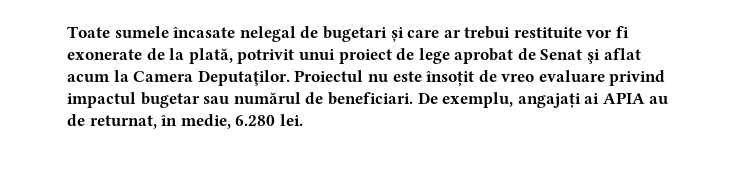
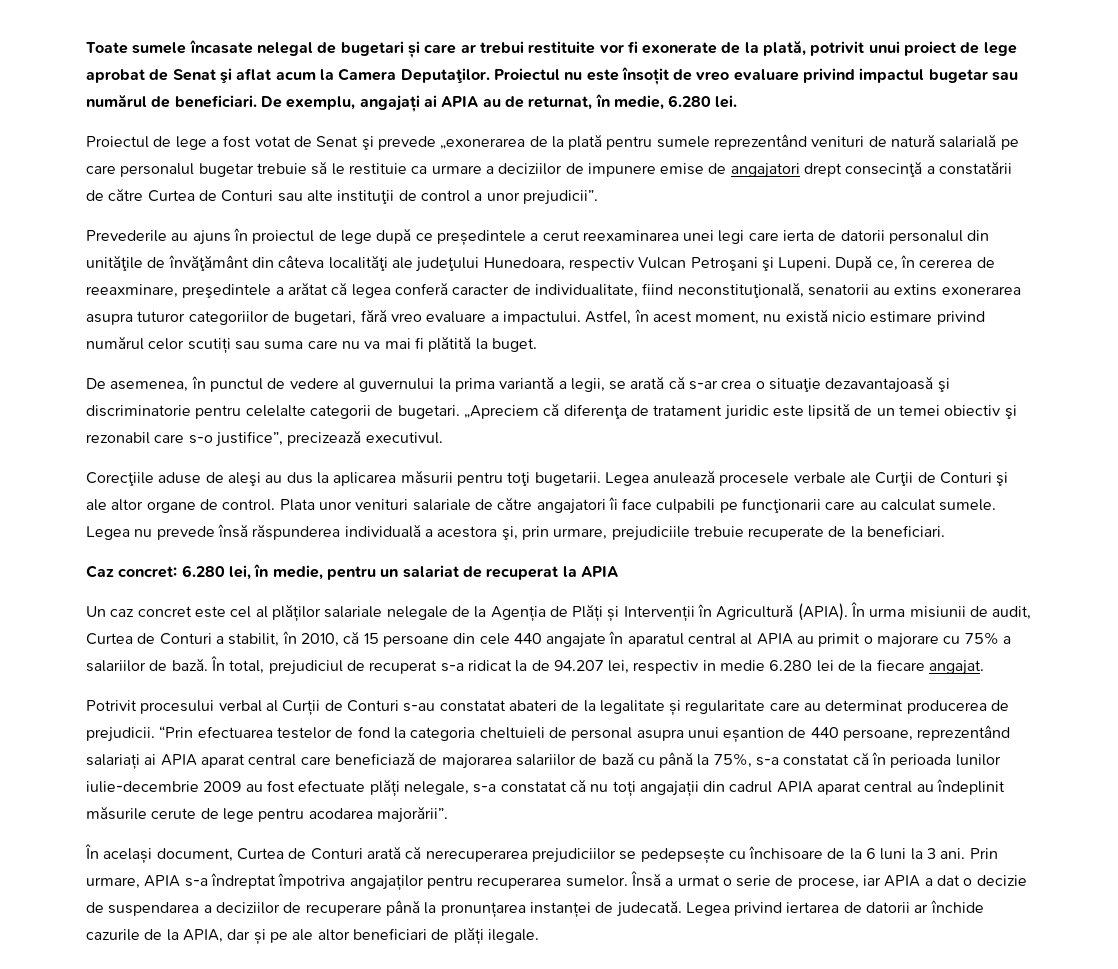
(303, 120) none -> [86,134,1019,150] [86,161,1013,178] [86,188,598,205] [86,228,990,246] [86,255,995,272] [86,282,1021,298] [86,309,985,325] [86,336,537,354] [86,376,950,393] [86,403,1017,420] [86,430,443,447] [86,470,1009,486] [86,497,997,514] [86,524,946,541] [86,564,618,580] [86,602,1032,622] [86,631,1012,648] [86,656,985,675] [86,700,1010,716] [86,725,1011,743] [86,752,1001,770] [86,779,1006,797] [86,806,448,823] [85,844,998,864] [86,871,1027,891] [86,900,984,918] [86,927,539,945] // Proiectul de lege a fost votat de Senat şi prevede „exonerarea de la plată pentru sumele reprezentând venituri de natură salarială pe care personalul bugetar trebuie să le restituie ca urmare a deciziilor de impunere emise de angajatori drept consecinţă a constatării de către Curtea de Conturi sau alte instituţii de control a unor prejudicii”. // Prevederile au ajuns în proiectul de lege după ce președintele a cerut reexaminarea unei legi care ierta de datorii personalul din unităţile de învăţământ din câteva localităţi ale judeţului Hunedoara, respectiv Vulcan Petroşani şi Lupeni. După ce, în cererea de reeaxminare, preşedintele a arătat că legea conferă caracter de individualitate, fiind neconstituţională, senatorii au extins exonerarea asupra tuturor categoriilor de bugetari, fără vreo evaluare a impactului. Astfel, în acest moment, nu există nicio estimare privind numărul celor scutiți sau suma care nu va mai fi plătită la buget. // De asemenea, în punctul de vedere al guvernului la prima variantă a legii, se arată că s-ar crea o situaţie dezavantajoasă şi discriminatorie pentru celelalte categorii de bugetari. „Apreciem că diferenţa de tratament juridic este lipsită de un temei obiectiv şi rezonabil care s-o justifice”, precizează executivul. // Corecţiile aduse de aleşi au dus la aplicarea măsurii pentru toţi bugetarii. Legea anulează procesele verbale ale Curţii de Conturi şi ale altor organe de control. Plata unor venituri salariale de către angajatori îi face culpabili pe funcţionarii care au calculat sumele. Legea nu prevede însă răspunderea individuală a acestora şi, prin urmare, prejudiciile trebuie recuperate de la beneficiari. // Caz concret: 6.280 lei, în medie, pentru un salariat de recuperat la APIA // Un caz concret este cel al plăților salariale nelegale de la Agenția de Plăți și Intervenții în Agricultură (APIA). În urma misiunii de audit, Curtea de Conturi a stabilit, în 2010, că 15 persoane din cele 440 angajate în aparatul central al APIA au primit o majorare cu 75% a salariilor de bază. În total, prejudiciul de recuperat s-a ridicat la de 94.207 lei, respectiv in medie 6.280 lei de la fiecare angajat. // Potrivit procesului verbal al Curții de Conturi s-au constatat abateri de la legalitate și regularitate care au determinat producerea de prejudicii. “Prin efectuarea testelor de fond la categoria cheltuieli de personal asupra unui eșantion de 440 persoane, reprezentând salariați ai APIA aparat central care beneficiază de majorarea salariilor de bază cu până la 75%, s-a constatat că în perioada lunilor iulie-decembrie 2009 au fost efectuate plăți nelegale, s-a constatat că nu toți angajații din cadrul APIA aparat central au îndeplinit măsurile cerute de lege pentru acodarea majorării”. // În același document, Curtea de Conturi arată că nerecuperarea prejudiciilor se pedepsește cu închisoare de la 6 luni la 3 ani. Prin urmare, APIA s-a îndreptat împotriva angajaților pentru recuperarea sumelor. Însă a urmat o serie de procese, iar APIA a dat o decizie de suspendarea a deciziilor de recuperare până la pronunțarea instanței de judecată. Legea privind iertarea de datorii ar închide cazurile de la APIA, dar și pe ale altor beneficiari de plăți ilegale.

